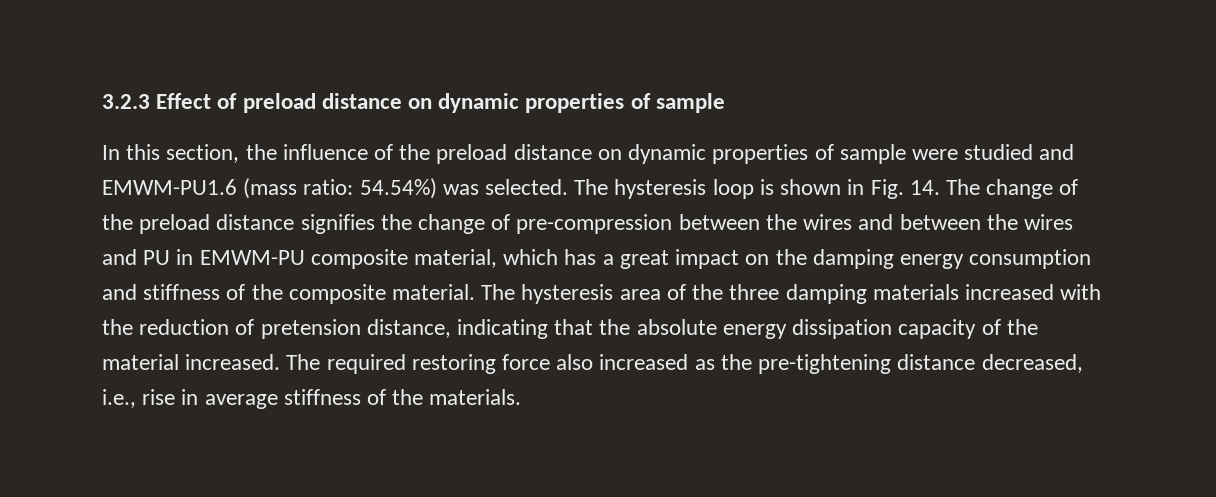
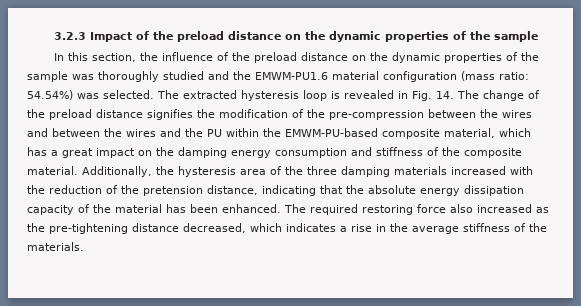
[156,93,651,113] Effect of preload distance on dynamic properties of -> [90,31,491,42] Impact of the preload distance on the dynamic properties of the
[628,144,1075,164] [102,179,237,195] dynamic properties of sample were studied and EMWM-PU1.6 -> [370,52,540,63] [27,71,457,82] the dynamic properties of the sample was thoroughly studied and the EMWM-PU1.6 material configuration
(609, 187) none -> [183,90,237,99] extracted
[780,179,842,195] shown -> [344,90,394,99] revealed
[418,214,511,234] change of -> [219,109,325,118] modification of the
[143,249,305,265] PU in EMWM-PU -> [185,128,378,137] the PU within the EMWM-PU-based
[481,284,516,300] The -> [82,166,174,177] Additionally, the
(255, 327) none -> [121,185,139,194] the
[185,354,281,370] increased. -> [166,204,281,213] has been enhanced.
[102,389,136,408] i.e., -> [250,223,347,232] which indicates a
(199, 397) none -> [390,223,408,232] the

